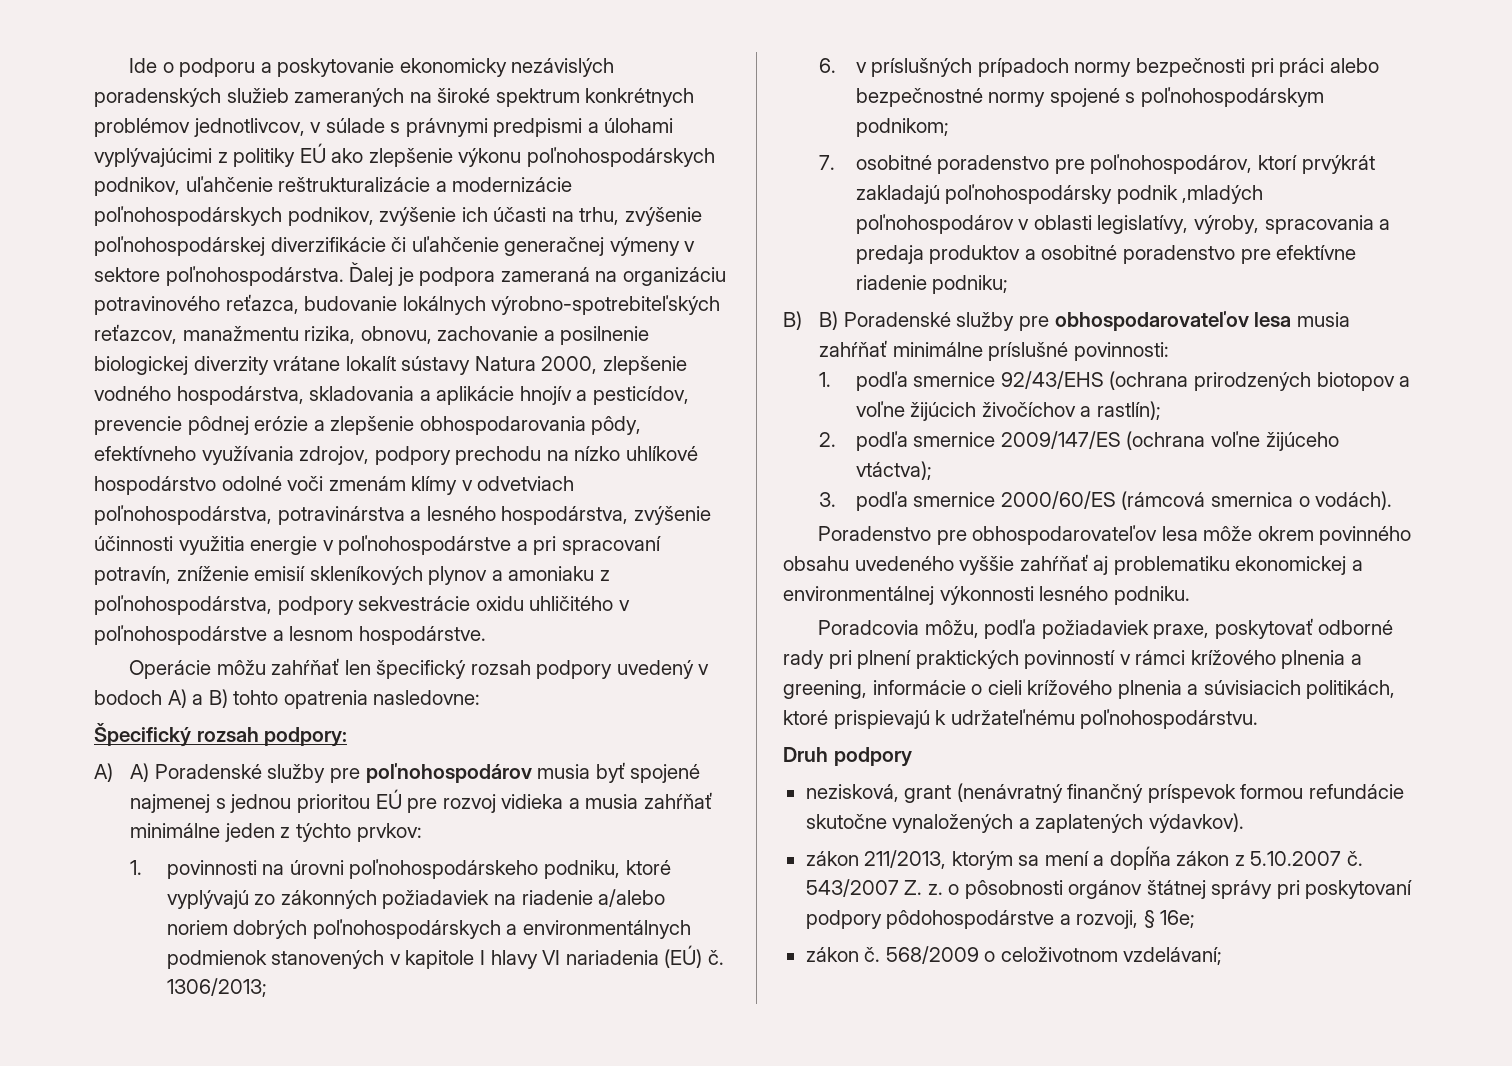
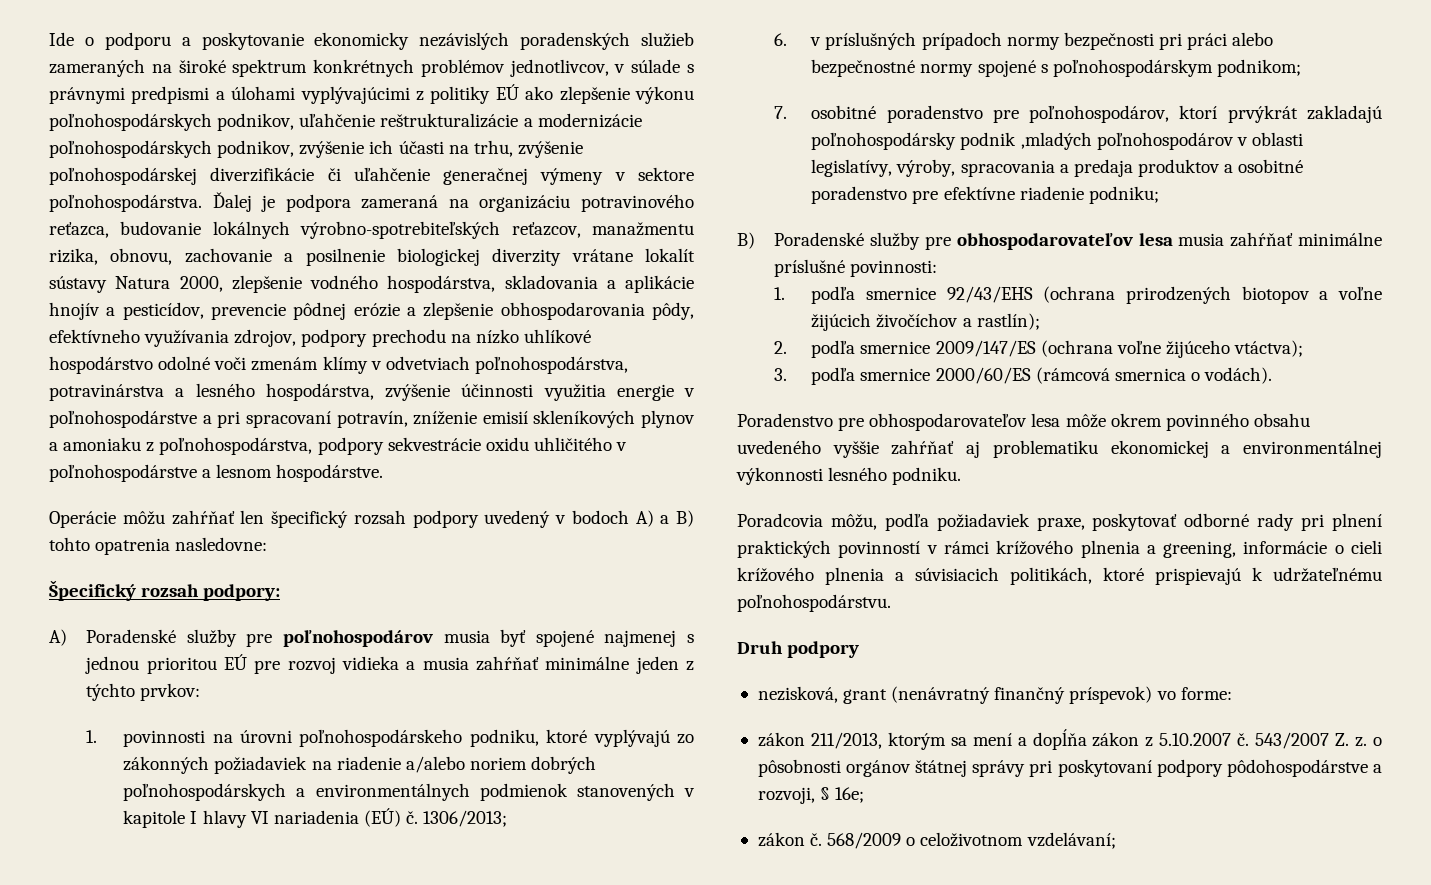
[130,763,150,782] A) -> (67, 637) none
[819,311,839,330] B) -> (755, 240) none
[1147,784,1404,803] [805,813,1244,833] príspevok formou refundácie skutočne vynaložených a zaplatených výdavkov). -> [1069,686,1232,704] príspevok) vo forme:

